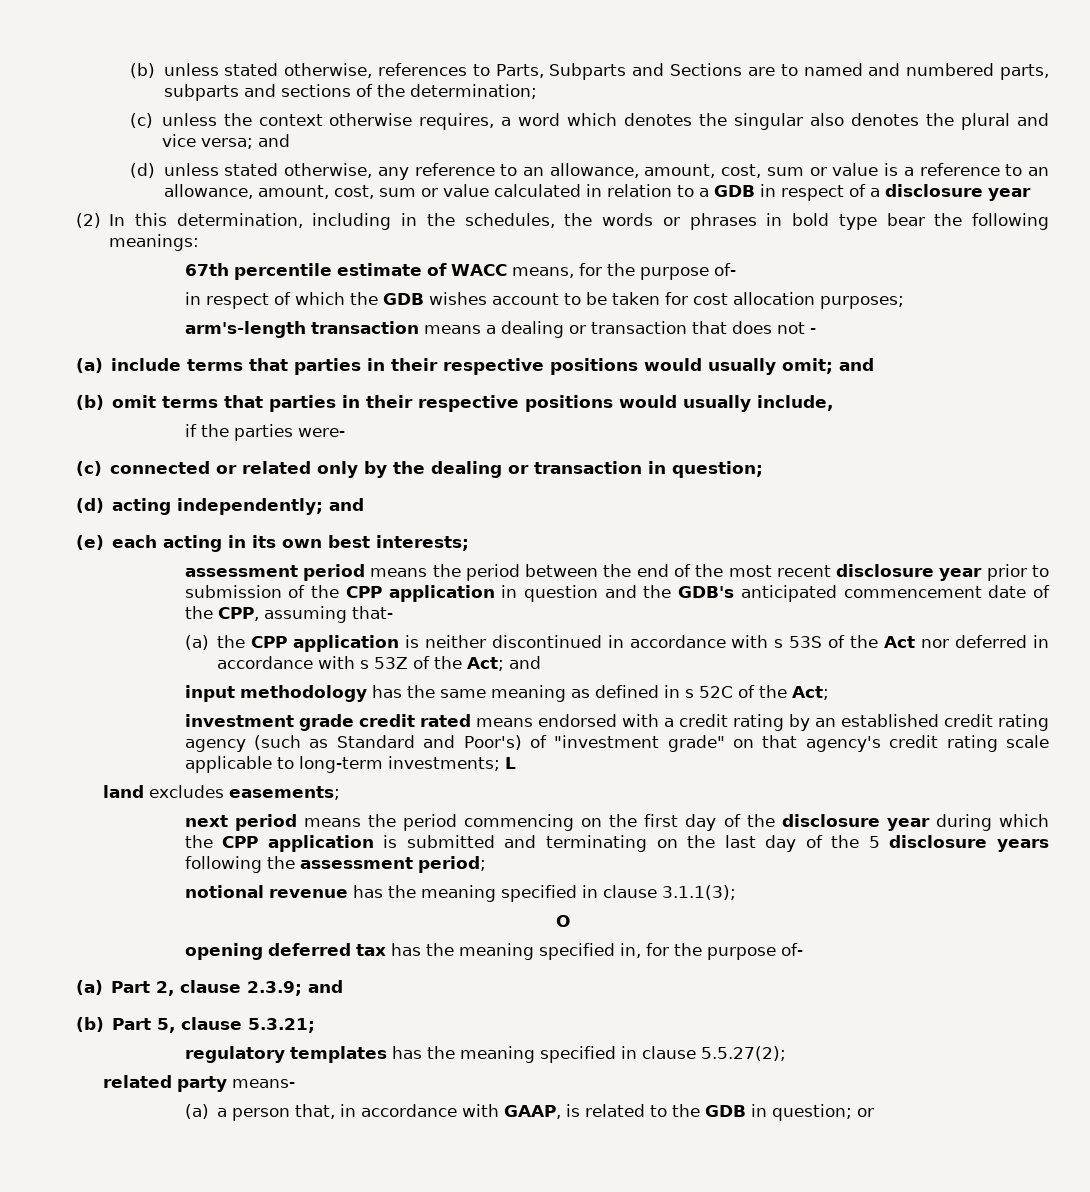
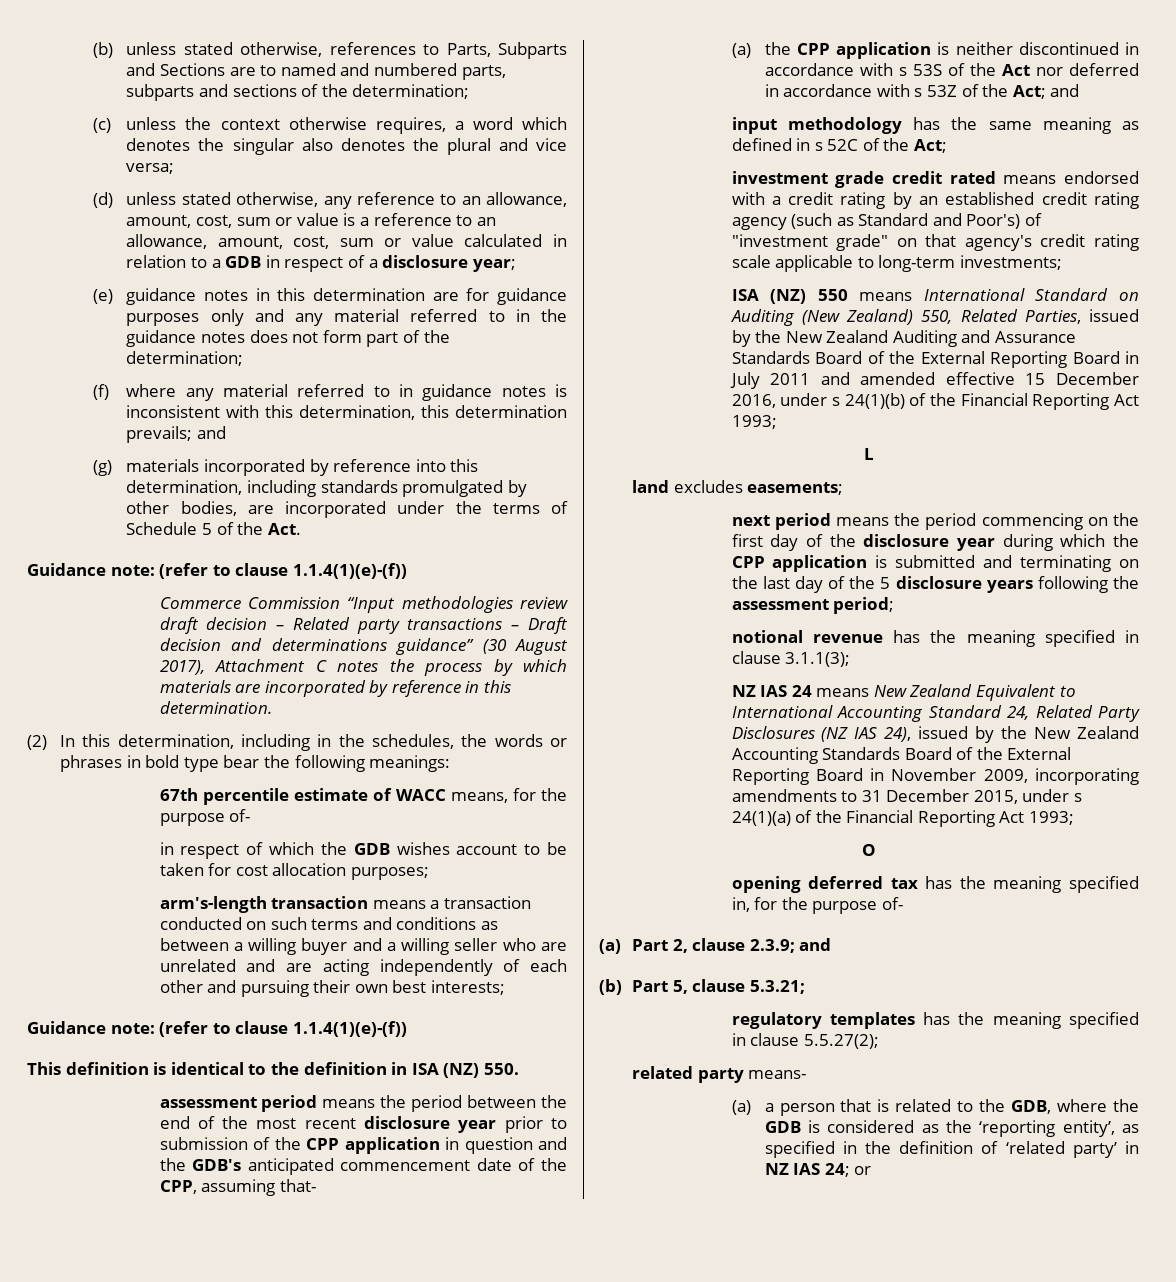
[257,134,290,147] and -> (175, 168) none
[987,188,1031,201] year -> [472,259,516,272] [93,288,567,305] [126,309,567,326] [126,330,450,347] [126,351,244,366] [93,384,567,401] [126,405,567,420] [126,426,226,443] [93,459,479,476] [126,480,527,497] [126,501,569,518] [126,522,301,535] [27,563,407,579] [159,596,568,613] [159,617,568,634] [159,638,568,655] [159,659,567,676] [159,680,512,697] [159,701,272,714] year; // (e) guidance notes in this determination are for guidance purposes only and any material referred to in the guidance notes does not form part of the determination; // (f) where any material referred to in guidance notes is inconsistent with this determination, this determination prevails; and // (g) materials incorporated by reference into this determination, including standards promulgated by other bodies, are incorporated under the terms of Schedule 5 of the Act. // Guidance note: (refer to clause 1.1.4(1)(e)-(f)) // Commerce Commission “Input methodologies review draft decision – Related party transactions – Draft decision and determinations guidance” (30 August 2017), Attachment C notes the process by which materials are incorporated by reference in this determination.
[500,321,816,338] [76,358,875,375] [76,395,834,412] [184,424,345,441] [76,461,764,478] [76,498,365,515] [76,535,470,552] dealing or transaction that does not - // (a) include terms that parties in their respective positions would usually omit; and // (b) omit terms that parties in their respective positions would usually include, // if the parties were- // (c) connected or related only by the dealing or transaction in question; // (d) acting independently; and // (e) each acting in its own best interests; -> [443,896,531,909] [159,917,499,930] [159,938,567,955] [159,959,567,976] [159,980,506,997] [27,1021,407,1037] [27,1062,519,1078] transaction conducted on such terms and conditions as between a willing buyer and a willing seller who are unrelated and are acting independently of each other and pursuing their own best interests; // Guidance note: (refer to clause 1.1.4(1)(e)-(f)) // This definition is identical to the definition in ISA (NZ) 550.
(500, 763) none -> [731,288,1139,304] [730,309,1139,326] [731,330,1077,347] [731,351,1139,368] [729,372,1139,389] [731,393,1139,410] [731,415,777,429] // ISA (NZ) 550 means International Standard on Auditing (New Zealand) 550, Related Parties, issued by the New Zealand Auditing and Assurance Standards Board of the External Reporting Board in July 2011 and amended effective 15 December 2016, under s 24(1)(b) of the Financial Reporting Act 1993; //
(736, 892) none -> [731,684,1076,701] [731,705,1140,722] [731,726,1139,743] [731,747,1072,764] [731,768,1139,785] [731,789,1083,804] [731,810,1075,827] // NZ IAS 24 means New Zealand Equivalent to International Accounting Standard 24, Related Party Disclosures (NZ IAS 24), issued by the New Zealand Accounting Standards Board of the External Reporting Board in November 2009, incorporating amendments to 31 December 2015, under s 24(1)(a) of the Financial Reporting Act 1993;
[294,1104,852,1121] that, in accordance with GAAP, is related to the GDB in question; -> [840,1099,1139,1114] [764,1120,1139,1137] [764,1141,1139,1158] [764,1163,850,1177] that is related to the GDB, where the GDB is considered as the ‘reporting entity’, as specified in the definition of ‘related party’ in NZ IAS 24;

